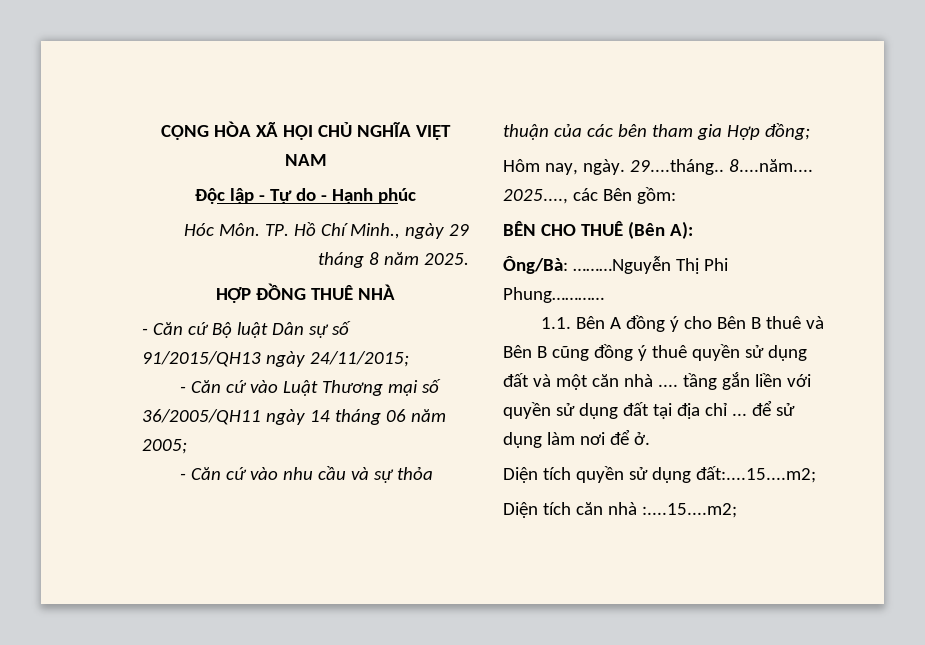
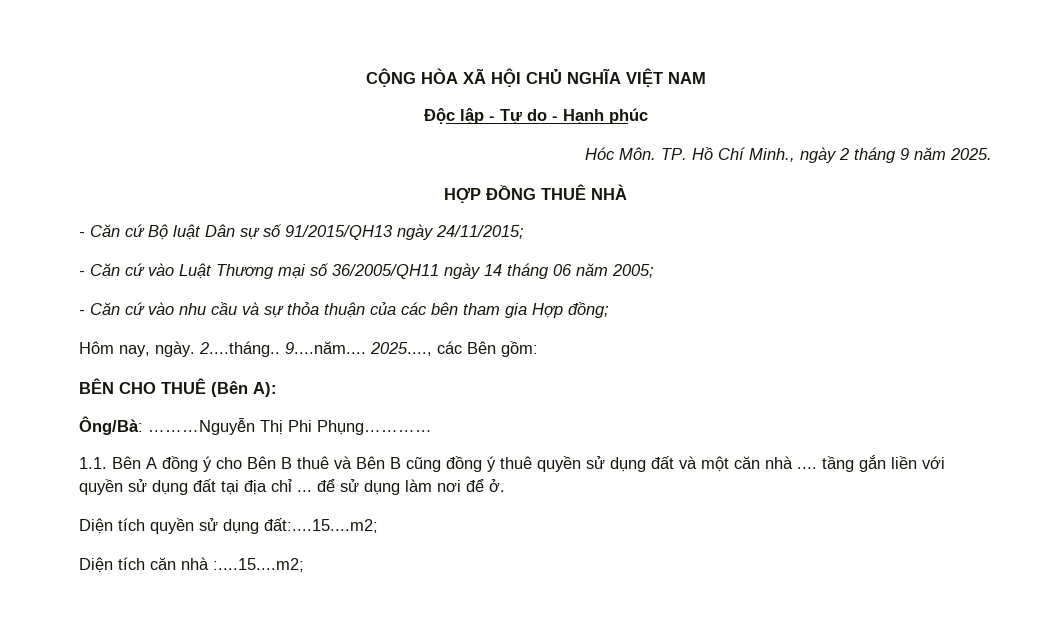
[449,224,470,236] [318,252,380,268] 29 tháng 8 -> [839,147,909,163] 2 tháng 9
[629,159,813,175] 29....tháng.. 8....năm.... -> [199,341,366,357] 2....tháng.. 9....năm....
[503,287,604,303] Phung………… -> [317,420,432,435] Phụng…………

